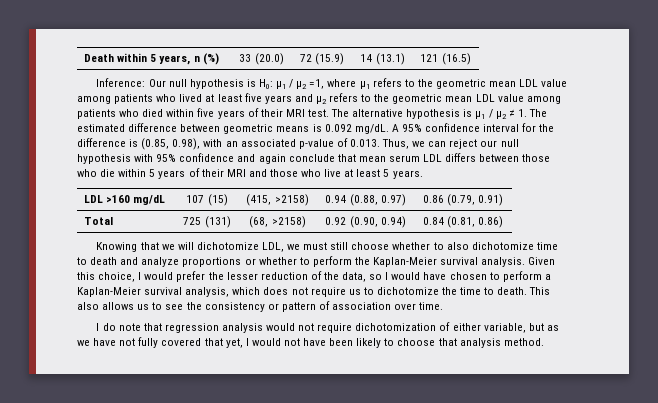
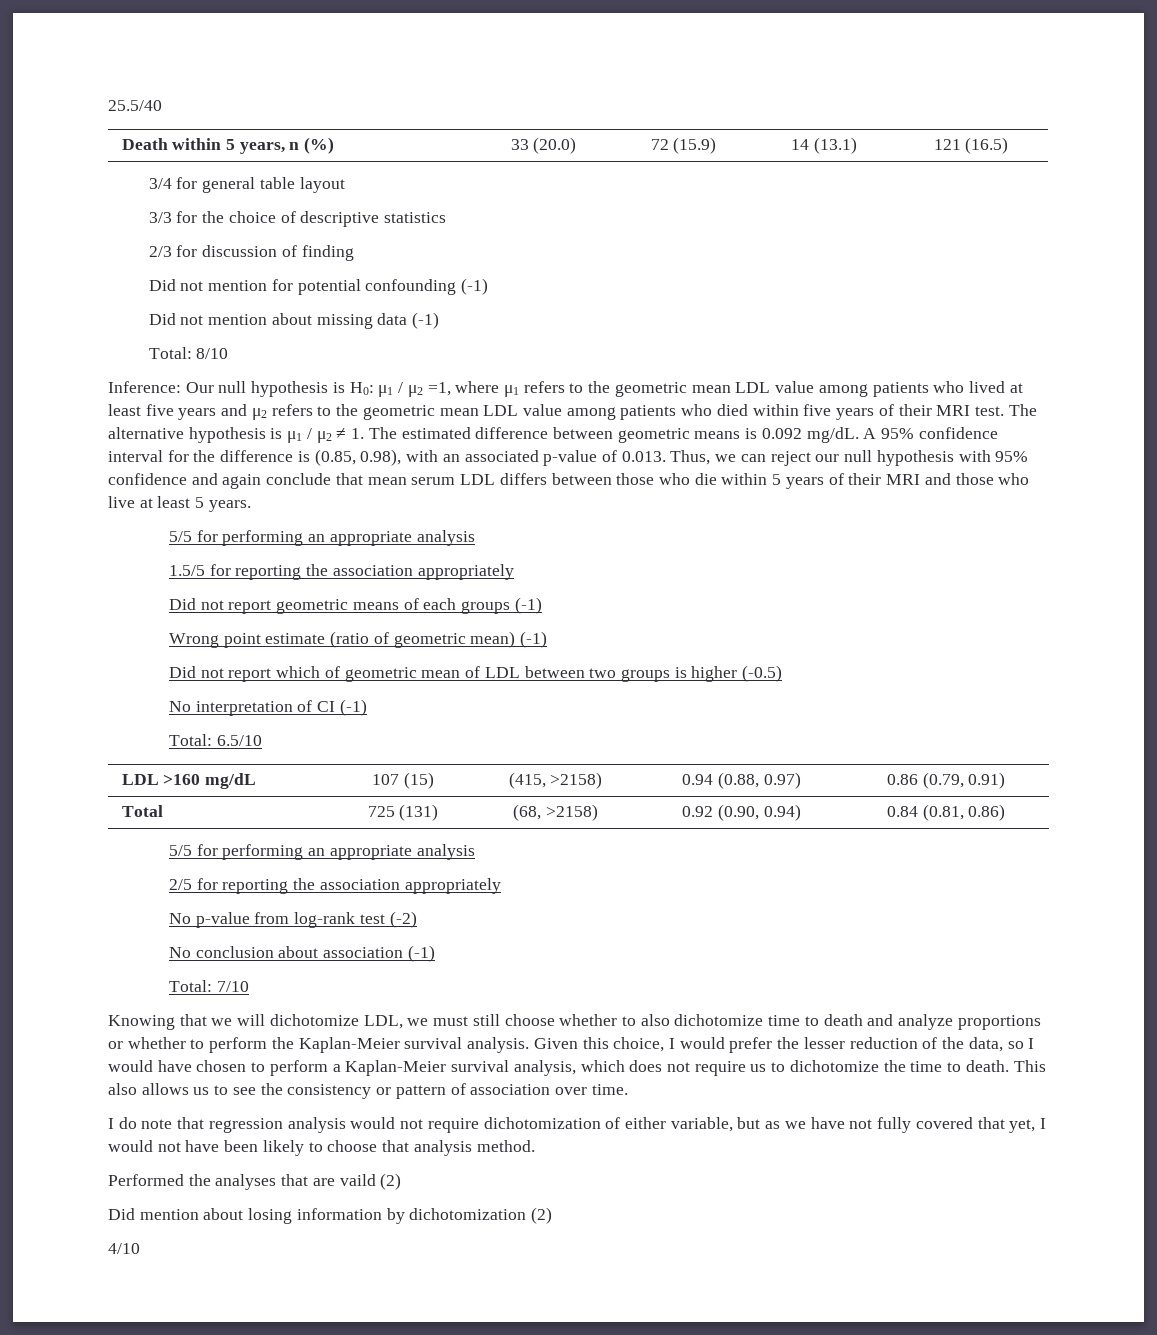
(84, 58) none -> [108,100,162,111] 25.5/40 //
(471, 59) none -> [148,177,345,193] [148,211,447,227] [148,245,354,261] [148,278,489,295] [148,312,440,329] [148,347,229,359] // 3/4 for general table layout // 3/3 for the choice of descriptive statistics // 2/3 for discussion of finding // Did not mention for potential confounding (-1) // Did not mention about missing data (-1) // Total: 8/10
(423, 174) none -> [169,530,475,546] [169,564,514,580] [169,597,542,614] [169,631,548,648] [169,665,783,682] [169,699,367,716] [169,734,262,746] // 5/5 for performing an appropriate analysis // 1.5/5 for reporting the association appropriately // Did not report geometric means of each groups (-1) // Wrong point estimate (ratio of geometric mean) (-1) // Did not report which of geometric mean of LDL between two groups is higher (-0.5) // No interpretation of CI (-1) // Total: 6.5/10
(504, 222) none -> [169,844,475,860] [169,878,501,894] [169,911,417,928] [169,945,435,962] [169,980,249,992] // 5/5 for performing an appropriate analysis // 2/5 for reporting the association appropriately // No p-value from log-rank test (-2) // No conclusion about association (-1) // Total: 7/10
(544, 342) none -> [108,1173,402,1190] [108,1207,553,1224] [108,1243,140,1254] // Performed the analyses that are vaild (2) // Did mention about losing information by dichotomization (2) // 4/10

